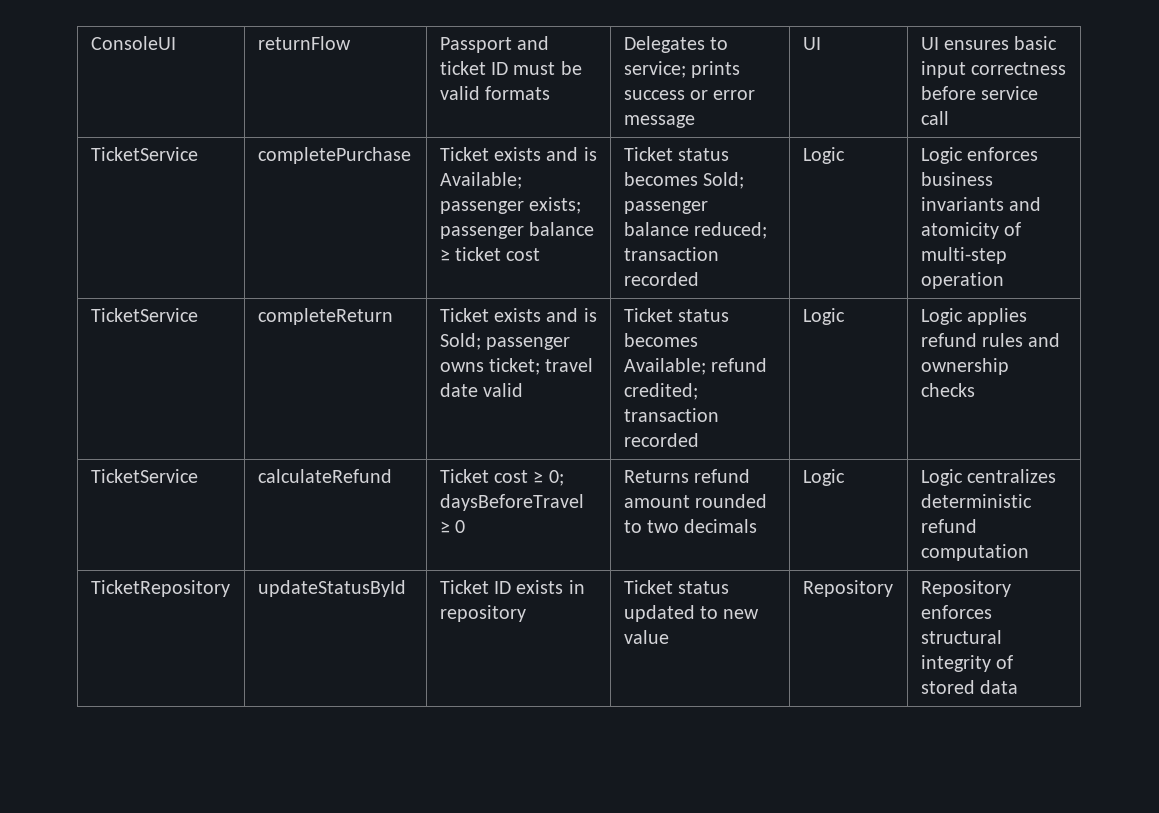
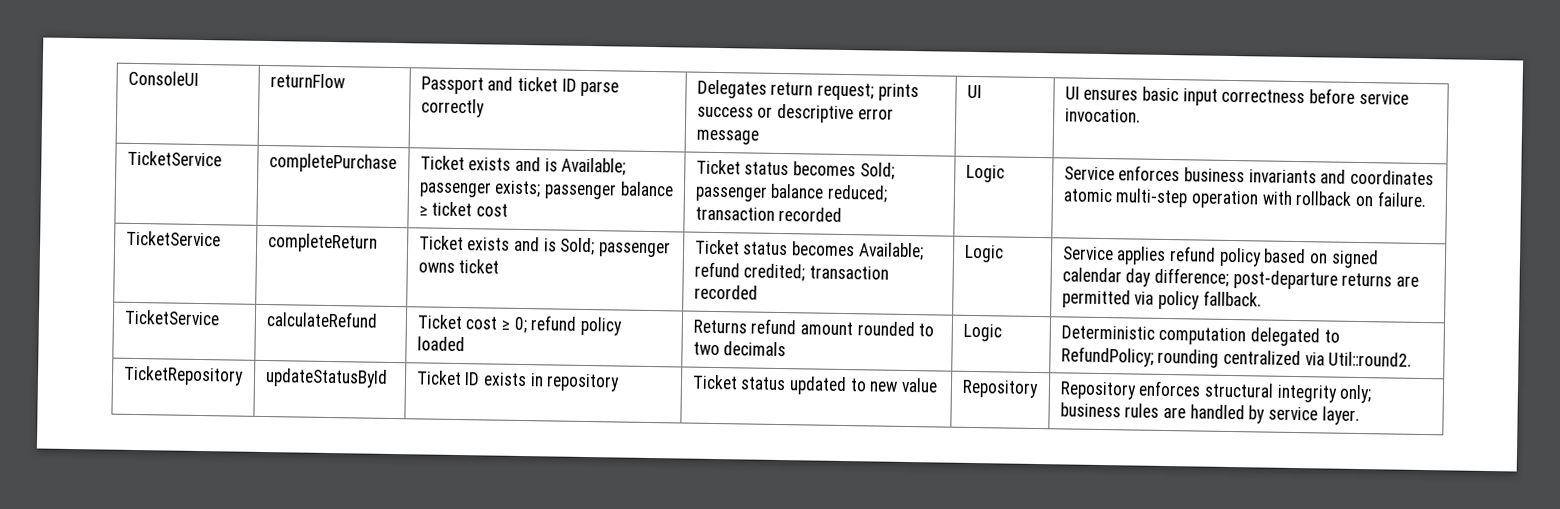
[513,61,582,75] [439,86,551,100] must be valid formats -> [580,80,620,97] [420,98,485,118] parse correctly
[710,37,729,50] [623,61,686,78] to service; -> [770,81,875,101] return request;
(709, 95) none -> [777,103,855,124] descriptive
[920,111,949,125] call -> [1064,108,1141,123] invocation.
[920,147,963,164] Logic -> [1063,166,1115,181] Service
[920,222,1022,239] atomicity of -> [1350,169,1435,186] [1062,188,1113,203] coordinates atomic
(1004, 280) none -> [1261,190,1427,208] with rollback on failure.
[489,358,594,375] [439,383,524,397] ticket; travel date valid -> [458,259,500,274] ticket
[920,308,963,325] Logic -> [1061,246,1114,261] Service
[982,333,1061,347] [920,358,1009,375] [920,383,975,397] rules and ownership checks -> [1218,247,1379,269] [1061,267,1420,290] [1061,289,1262,310] policy based on signed calendar day difference; post-departure returns are permitted via policy fallback.
[439,494,584,511] [439,520,466,533] daysBeforeTravel ≥ 0 -> [530,315,624,336] [416,336,465,352] refund policy loaded
[920,469,1057,486] [920,494,1032,508] [920,519,977,533] [920,544,1029,561] Logic centralizes deterministic refund computation -> [1060,325,1340,347] [1060,346,1413,368] Deterministic computation delegated to RefundPolicy; rounding centralized via Util::round2.
[996,655,1014,669] [920,680,1019,694] of stored data -> [1339,384,1373,404] [1059,402,1360,426] only; business rules are handled by service layer.

